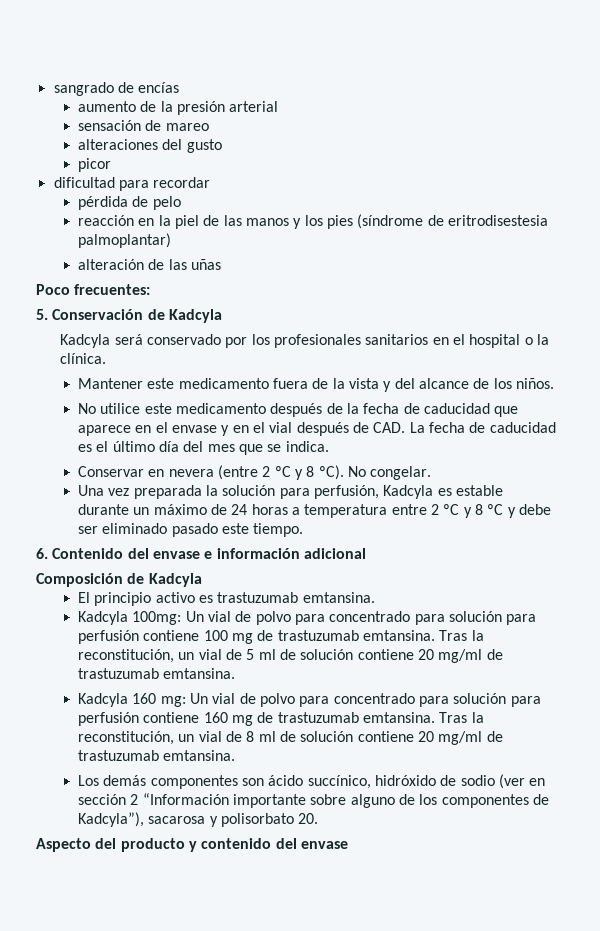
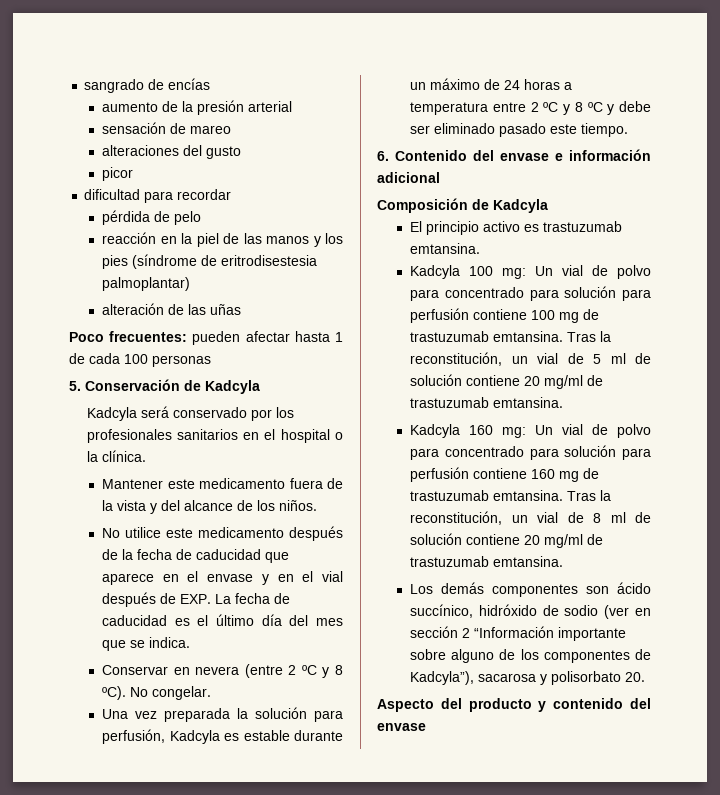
(151, 289) none -> [192,331,343,345] [69,353,211,367] pueden afectar hasta 1 de cada 100 personas
[373,422,406,433] CAD. -> [180,594,212,604] EXP.
[132,611,182,625] 100mg: -> [469,266,527,279] 100 mg:

